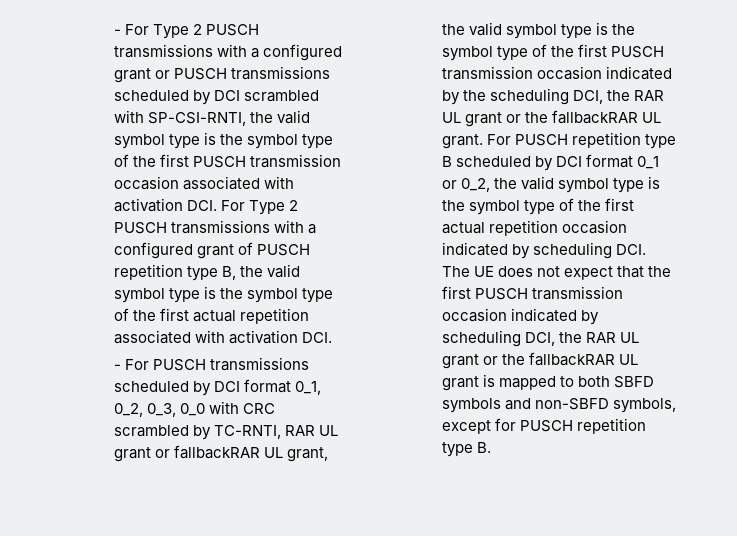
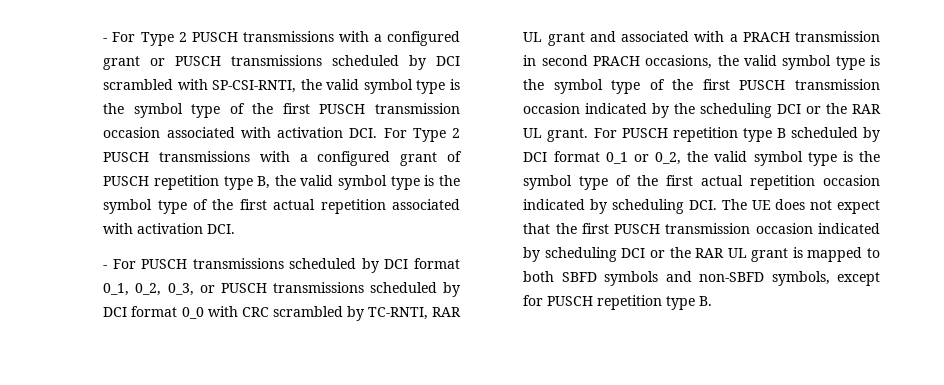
(176, 410) none -> [199,282,460,297] [103,306,178,317] or PUSCH transmissions scheduled by DCI format
[154,445,328,462] or fallbackRAR UL grant, -> [589,31,880,42] [523,55,713,69] and associated with a PRACH transmission in second PRACH occasions,
[572,90,665,104] [441,110,662,127] DCI, the RAR UL grant or the fallbackRAR UL -> [777,103,881,114] [523,128,543,138] DCI or the RAR UL
[524,332,639,346] [441,352,638,369] [441,376,479,391] DCI, the RAR UL grant or the fallbackRAR UL grant -> [621,247,789,262] DCI or the RAR UL grant

